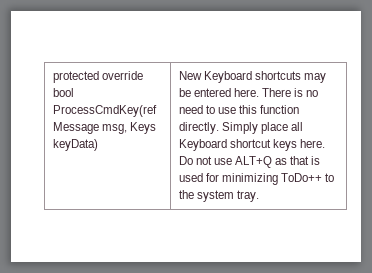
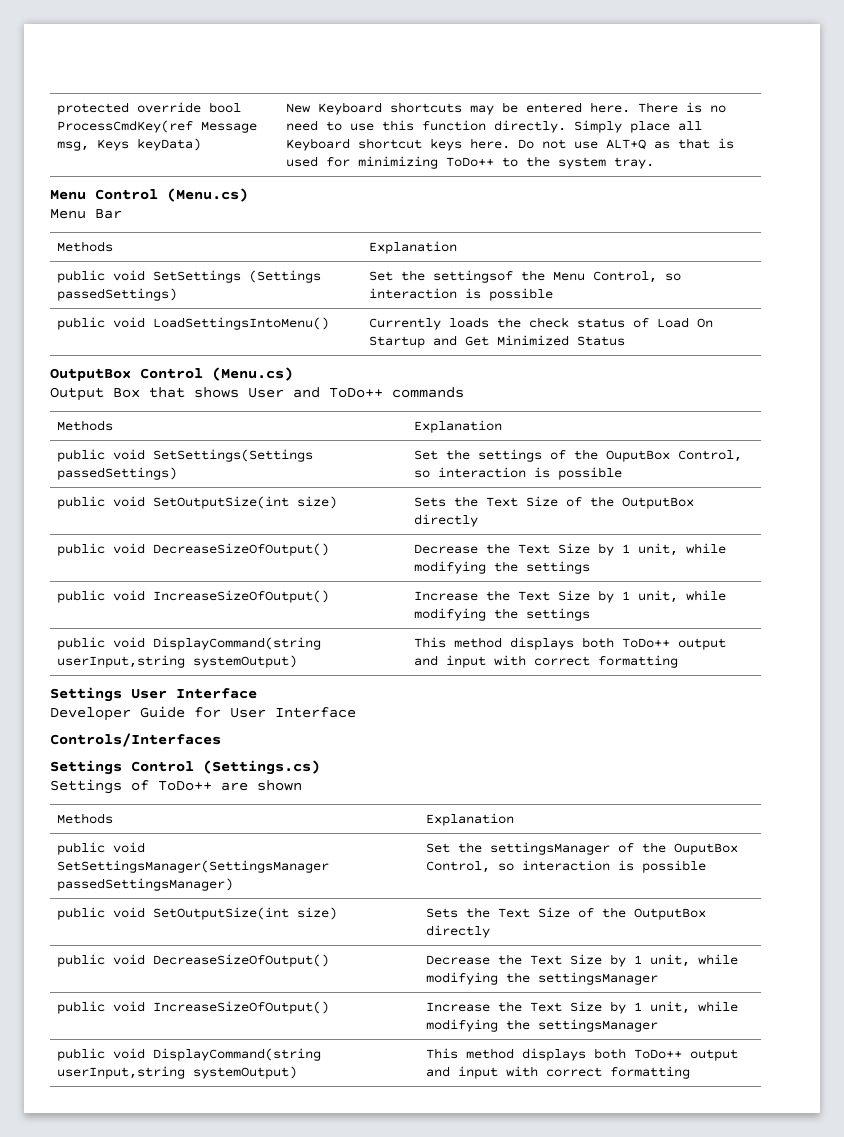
(259, 196) none -> [50,188,248,202] [50,208,122,219] [57,241,114,252] [369,241,458,254] [57,270,322,283] [57,288,178,301] [369,270,682,283] [369,288,554,301] [57,317,330,330] [369,317,714,330] [369,335,626,348] [50,367,293,381] [50,387,464,401] [57,420,114,431] [414,420,503,433] [57,449,314,462] [57,467,178,480] [414,449,743,462] [414,467,623,480] [57,496,338,509] [414,496,695,509] [414,514,479,527] [57,543,330,556] [414,543,727,556] [414,561,591,574] [57,590,330,603] [414,590,727,603] [414,608,591,621] [57,637,322,650] [57,655,298,668] [414,637,727,650] [414,655,679,668] [50,687,257,702] [50,706,356,721] [50,733,221,747] [50,760,320,775] [50,779,302,794] [57,813,114,824] [426,813,515,826] [57,842,146,855] [57,860,330,873] [57,878,234,891] [426,842,739,855] [426,860,707,873] [57,907,338,920] [426,907,707,920] [426,925,491,938] [57,954,330,967] [426,954,739,967] [426,972,659,985] [57,1001,330,1014] [426,1001,739,1014] [426,1019,659,1032] [57,1048,322,1061] [57,1066,298,1079] [426,1048,739,1061] [426,1066,691,1079] // Menu Control (Menu.cs) // Menu Bar // Methods | Explanation // public void SetSettings (Settings passedSettings) | Set the settingsof the Menu Control, so interaction is possible // public void LoadSettingsIntoMenu() | Currently loads the check status of Load On Startup and Get Minimized Status // OutputBox Control (Menu.cs) // Output Box that shows User and ToDo++ commands // Methods | Explanation // public void SetSettings(Settings passedSettings) | Set the settings of the OuputBox Control, so interaction is possible // public void SetOutputSize(int size) | Sets the Text Size of the OutputBox directly // public void DecreaseSizeOfOutput() | Decrease the Text Size by 1 unit, while modifying the settings // public void IncreaseSizeOfOutput() | Increase the Text Size by 1 unit, while modifying the settings // public void DisplayCommand(string userInput,string systemOutput) | This method displays both ToDo++ output and input with correct formatting // Settings User Interface // Developer Guide for User Interface // Controls/Interfaces // Settings Control (Settings.cs) // Settings of ToDo++ are shown // Methods | Explanation // public void SetSettingsManager(SettingsManager passedSettingsManager) | Set the settingsManager of the OuputBox Control, so interaction is possible // public void SetOutputSize(int size) | Sets the Text Size of the OutputBox directly // public void DecreaseSizeOfOutput() | Decrease the Text Size by 1 unit, while modifying the settingsManager // public void IncreaseSizeOfOutput() | Increase the Text Size by 1 unit, while modifying the settingsManager // public void DisplayCommand(string userInput,string systemOutput) | This method displays both ToDo++ output and input with correct formatting

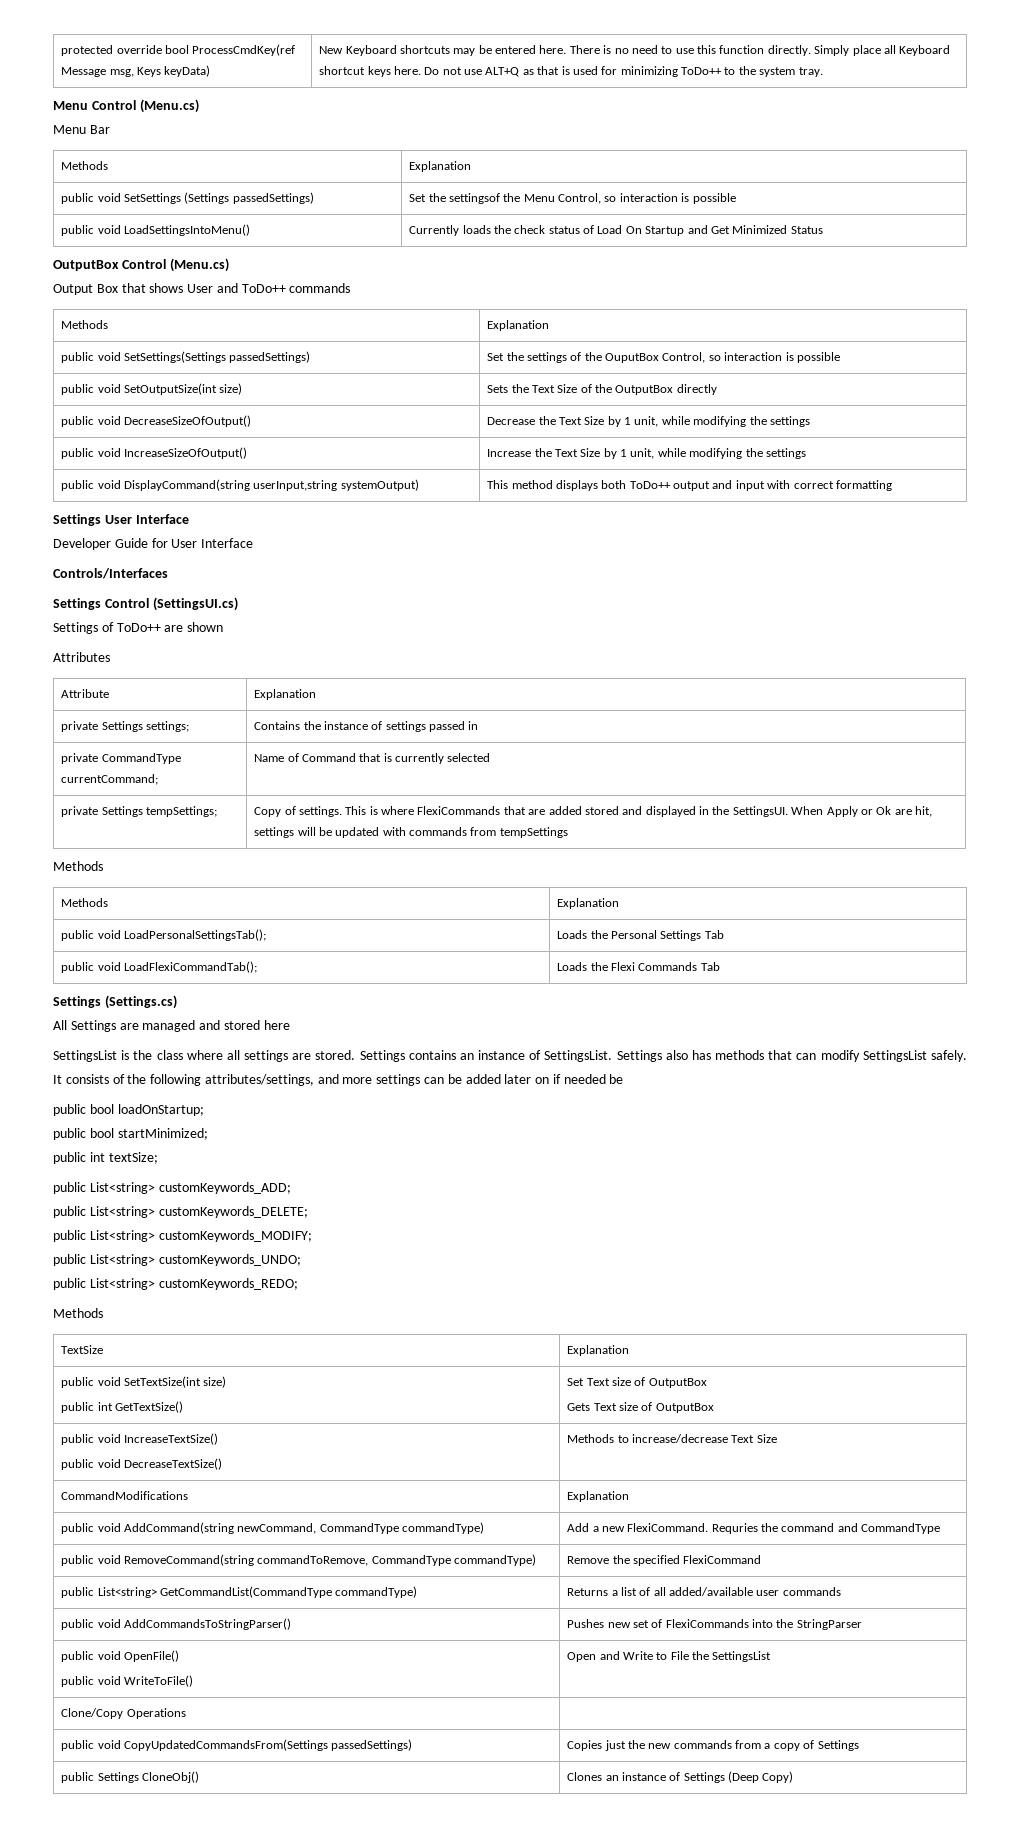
[203,760,320,775] (Settings.cs) -> [152,597,238,611] (SettingsUI.cs)
[57,813,114,824] [426,813,515,826] [57,842,146,855] [57,860,330,873] [57,878,234,891] [426,842,739,855] [426,860,707,873] [57,907,338,920] [426,907,707,920] [426,925,491,938] [57,954,330,967] [426,954,739,967] [426,972,659,985] [57,1001,330,1014] [426,1001,739,1014] [426,1019,659,1032] [57,1048,322,1061] [57,1066,298,1079] [426,1048,739,1061] [426,1066,691,1079] // Methods | Explanation // public void SetSettingsManager(SettingsManager passedSettingsManager) | Set the settingsManager of the OuputBox Control, so interaction is possible // public void SetOutputSize(int size) | Sets the Text Size of the OutputBox directly // public void DecreaseSizeOfOutput() | Decrease the Text Size by 1 unit, while modifying the settingsManager // public void IncreaseSizeOfOutput() | Increase the Text Size by 1 unit, while modifying the settingsManager // public void DisplayCommand(string userInput,string systemOutput) | This method displays both ToDo++ output and input with correct formatting -> [53,652,110,662] [61,689,110,698] [254,689,317,700] [61,721,189,732] [254,721,479,732] [61,753,181,764] [61,774,159,785] [254,753,491,764] [61,806,217,817] [254,806,933,817] [254,827,568,838] [53,861,103,871] [61,898,109,907] [557,898,620,909] [61,929,266,941] [557,930,724,941] [61,961,257,973] [557,962,720,971] [53,995,177,1009] [53,1020,290,1032] [53,1050,967,1062] [53,1074,624,1086] [53,1104,204,1116] [53,1128,208,1140] [53,1152,158,1164] [53,1182,291,1194] [53,1206,308,1218] [53,1230,312,1242] [53,1254,301,1266] [53,1278,298,1290] [53,1308,103,1318] [61,1345,104,1354] [567,1345,630,1356] [61,1376,227,1388] [61,1401,183,1413] [567,1377,707,1388] [567,1402,714,1413] [61,1433,218,1445] [61,1458,222,1470] [567,1434,777,1443] [61,1491,189,1500] [567,1491,630,1502] [61,1522,485,1534] [567,1523,941,1534] [61,1554,537,1566] [567,1555,762,1566] [61,1586,418,1598] [567,1587,841,1596] [61,1618,291,1630] [567,1619,862,1630] [61,1650,179,1662] [61,1675,193,1687] [567,1651,772,1662] [61,1708,186,1719] [61,1739,413,1751] [567,1740,859,1751] [61,1771,199,1783] [567,1771,794,1783] // Attributes // Attribute | Explanation // private Settings settings; | Contains the instance of settings passed in // private CommandType currentCommand; | Name of Command that is currently selected // private Settings tempSettings; | Copy of settings. This is where FlexiCommands that are added stored and displayed in the SettingsUI. When Apply or Ok are hit, settings will be updated with commands from tempSettings // Methods // Methods | Explanation // public void LoadPersonalSettingsTab(); | Loads the Personal Settings Tab // public void LoadFlexiCommandTab(); | Loads the Flexi Commands Tab // Settings (Settings.cs) // All Settings are managed and stored here // SettingsList is the class where all settings are stored. Settings contains an instance of SettingsList. Settings also has methods that can modify SettingsList safely. It consists of the following attributes/settings, and more settings can be added later on if needed be // public bool loadOnStartup; // public bool startMinimized; // public int textSize; // public List<string> customKeywords_ADD; // public List<string> customKeywords_DELETE; // public List<string> customKeywords_MODIFY; // public List<string> customKeywords_UNDO; // public List<string> customKeywords_REDO; // Methods // TextSize | Explanation // public void SetTextSize(int size) // public int GetTextSize() | Set Text size of OutputBox // Gets Text size of OutputBox // public void IncreaseTextSize() // public void DecreaseTextSize() | Methods to increase/decrease Text Size // CommandModifications | Explanation // public void AddCommand(string newCommand, CommandType commandType) | Add a new FlexiCommand. Requries the command and CommandType // public void RemoveCommand(string commandToRemove, CommandType commandType) | Remove the specified FlexiCommand // public List<string> GetCommandList(CommandType commandType) | Returns a list of all added/available user commands // public void AddCommandsToStringParser() | Pushes new set of FlexiCommands into the StringParser // public void OpenFile() // public void WriteToFile() | Open and Write to File the SettingsList // Clone/Copy Operations | // public void CopyUpdatedCommandsFrom(Settings passedSettings) | Copies just the new commands from a copy of Settings // public Settings CloneObj() | Clones an instance of Settings (Deep Copy)

